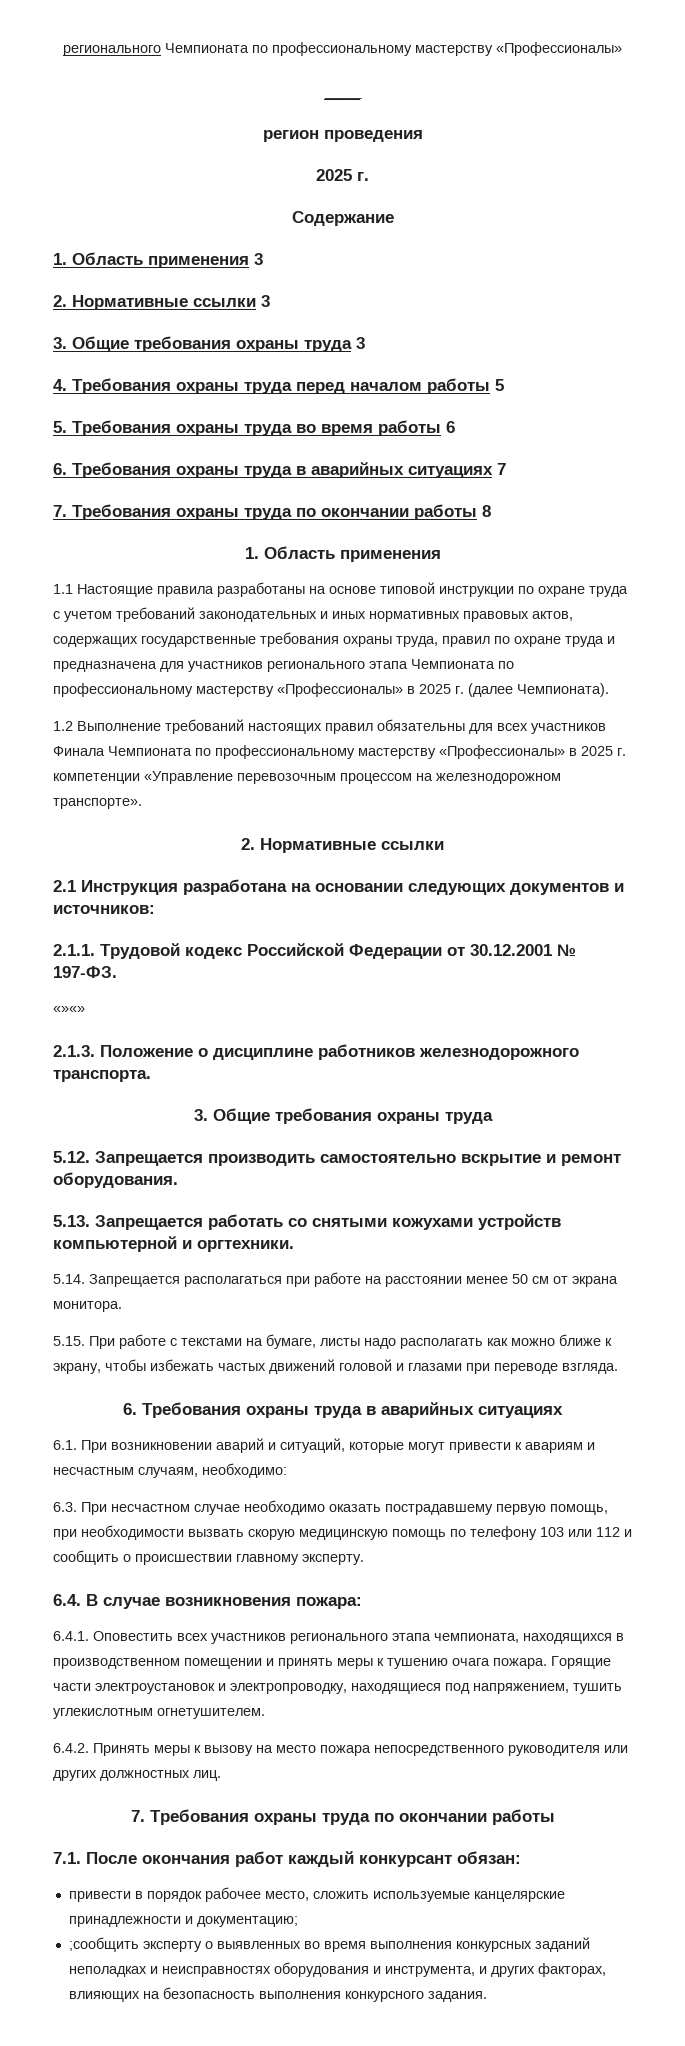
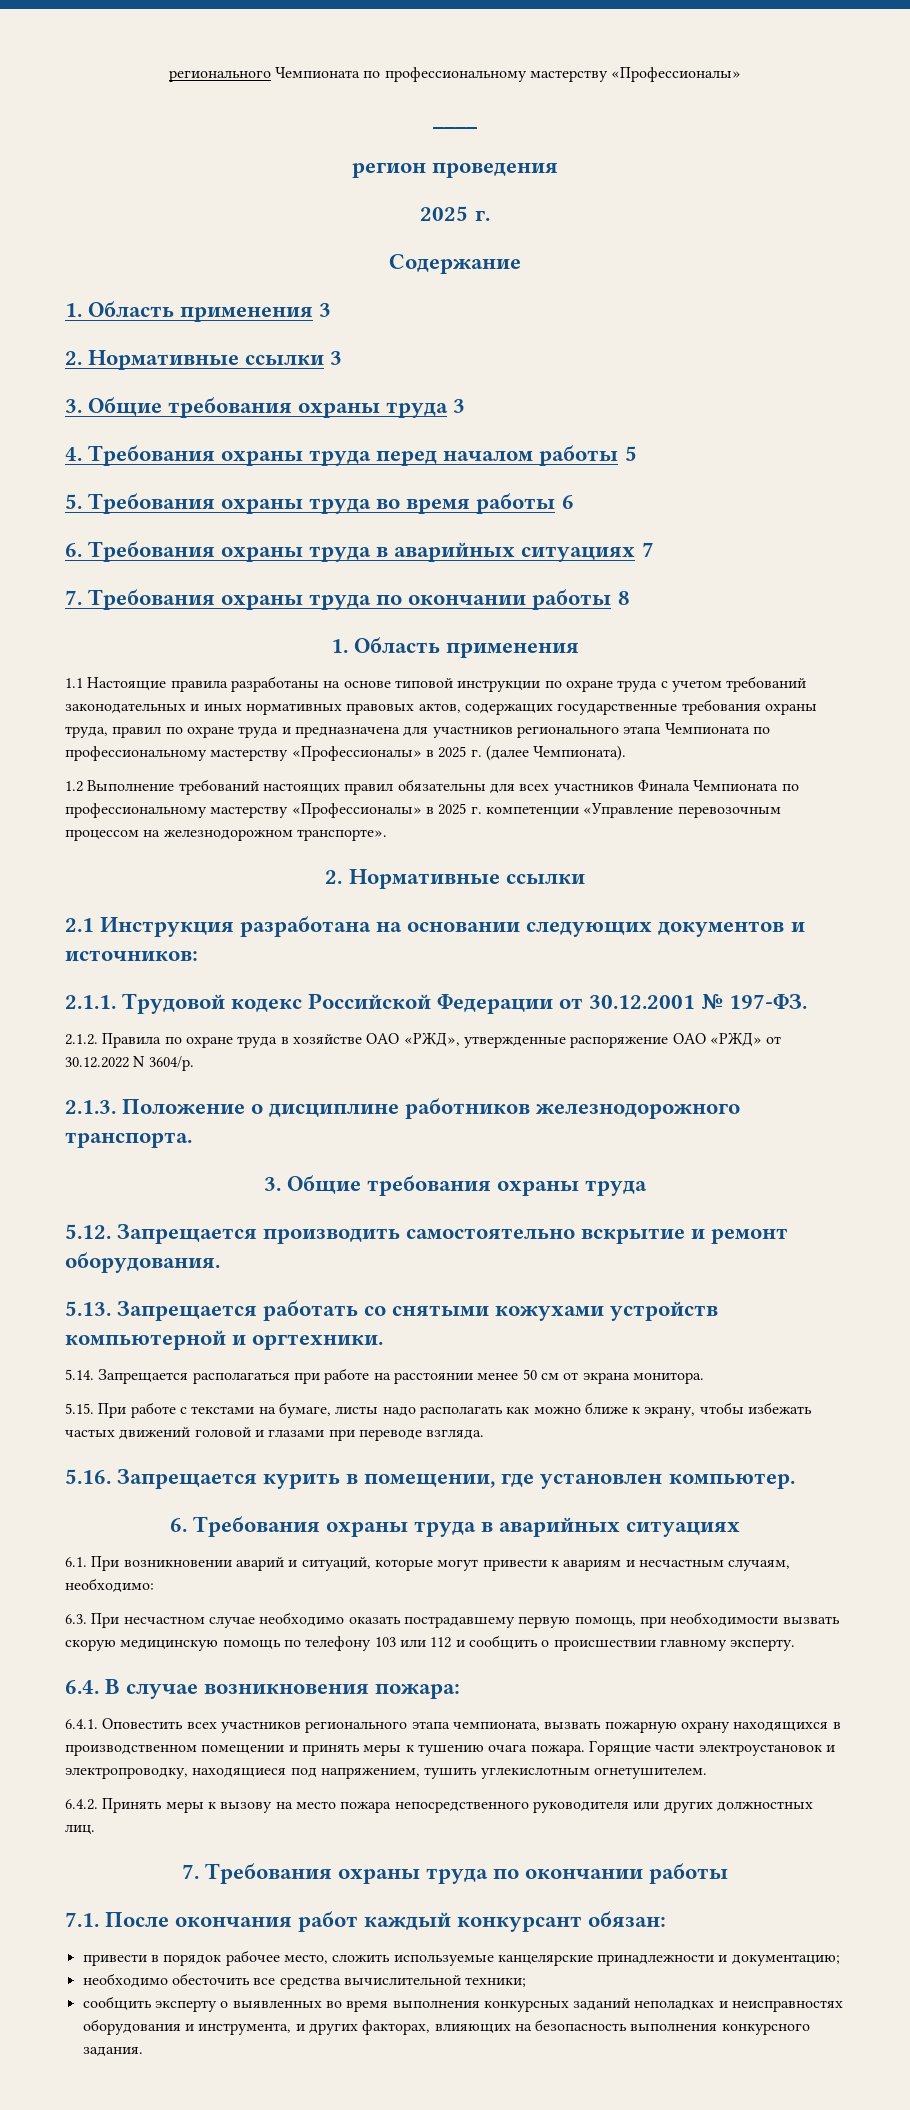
[53,1006,85,1013] «»«» -> [65,1032,782,1048] [65,1056,194,1071] 2.1.2. Правила по охране труда в хозяйстве ОАО «РЖД», утвержденные распоряжение ОАО «РЖД» от 30.12.2022 N 3604/р.
(618, 1368) none -> [65,1469,795,1489] // 5.16. Запрещается курить в помещении, где установлен компьютер.
(519, 1638) none -> [544,1721,730,1733] вызвать пожарную охрану
[68,1937,139,1952] ;сообщить -> [82,1973,527,1989] [82,1996,152,2011] необходимо обесточить все средства вычислительной техники; // сообщить

